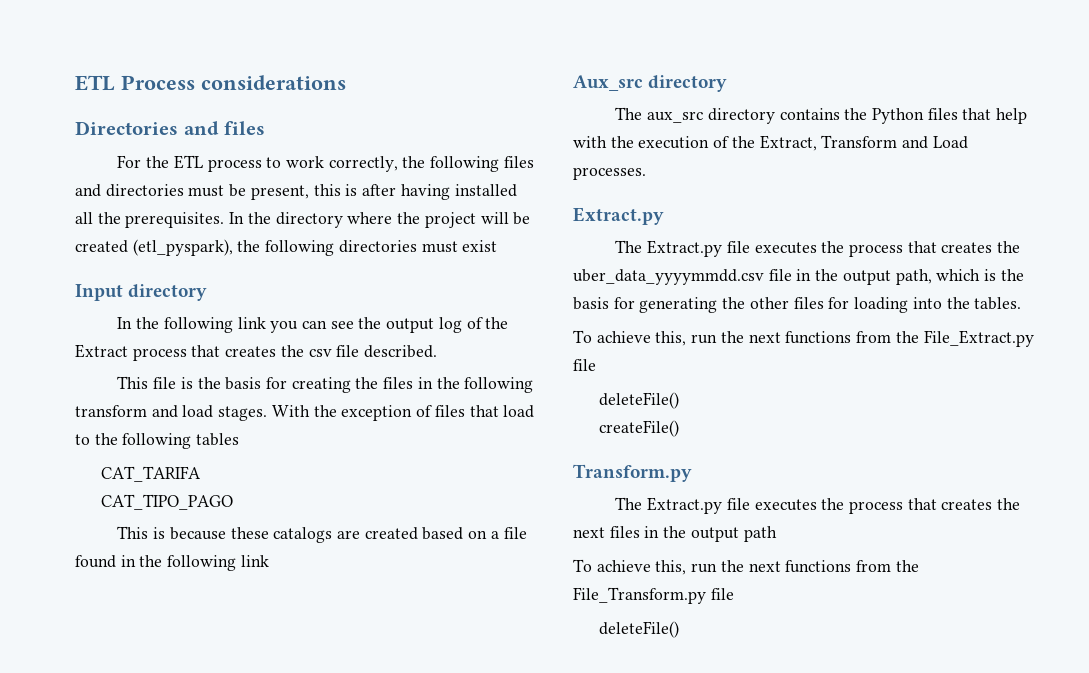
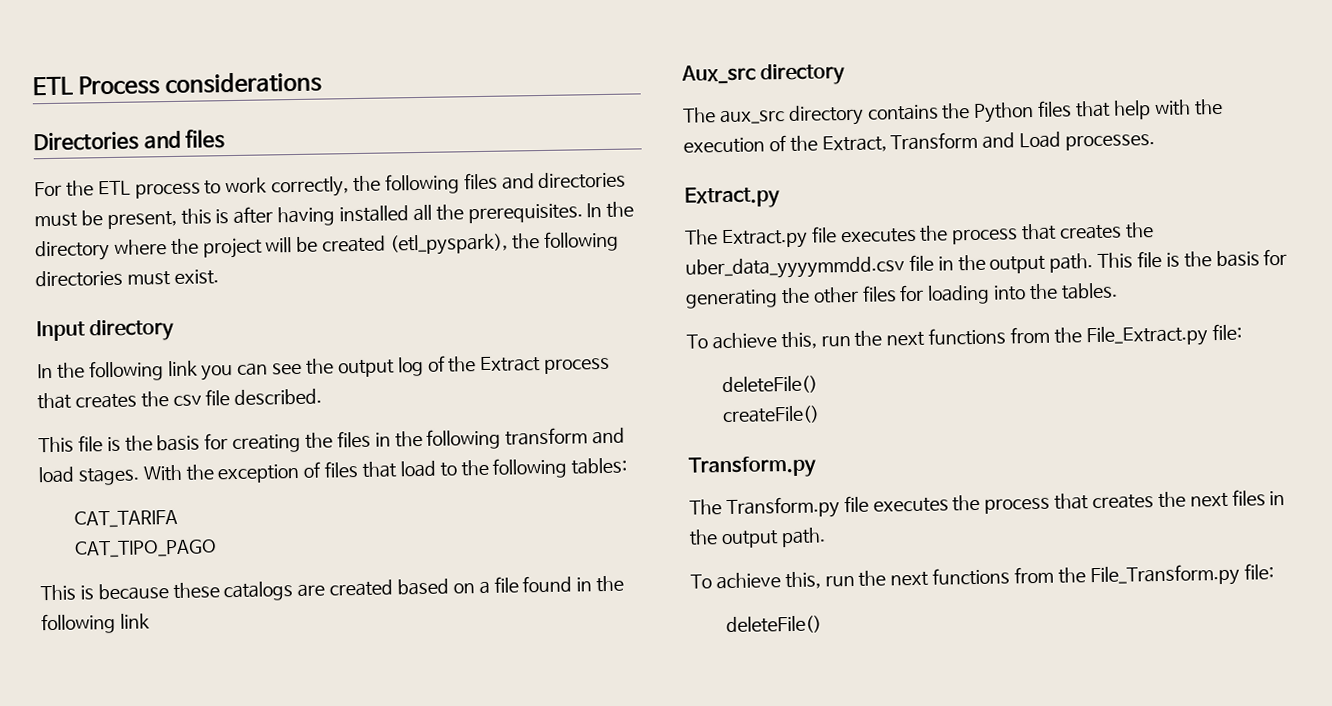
[462,240,498,252] exist -> [173,269,219,285] exist.
[196,433,240,446] tables -> [571,457,628,475] tables:
[895,269,981,285] path, which -> [1049,250,1163,273] path. This file
[573,359,596,371] file -> [1211,323,1242,341] file:
[647,497,723,514] Extract.py -> [725,496,840,520] Transform.py
[743,526,777,542] path -> [780,527,826,548] path.
[710,588,734,600] file -> [1243,563,1274,580] file:

